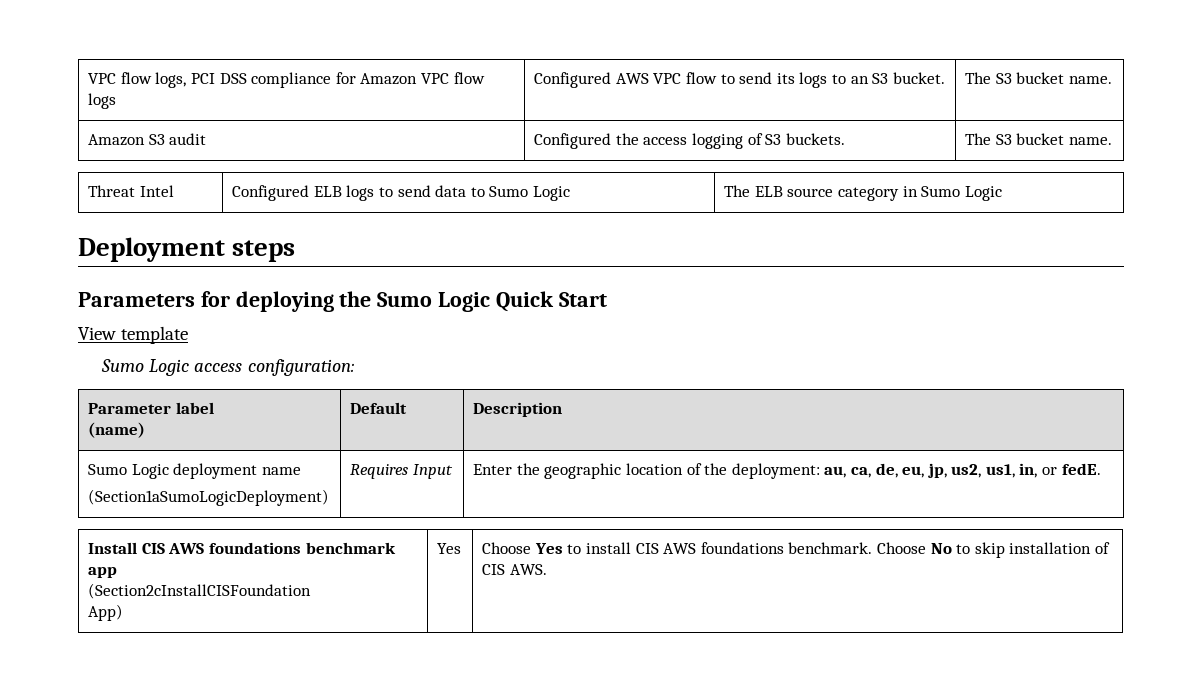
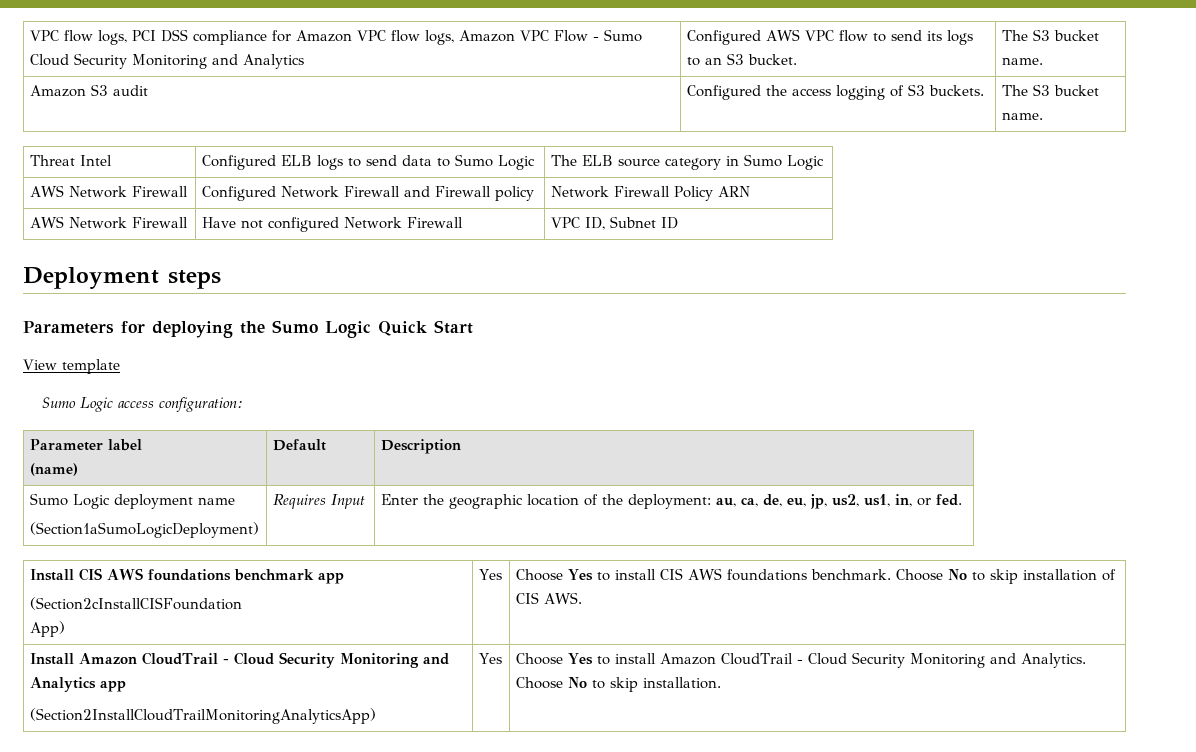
[88,93,117,109] logs -> [424,29,642,45] [29,53,304,69] logs, Amazon VPC Flow - Sumo Cloud Security Monitoring and Analytics
(1002, 193) none -> [29,185,188,198] [201,186,534,201] [550,186,750,201] [29,216,188,229] [201,217,463,232] [550,216,678,230] // AWS Network Firewall | Configured Network Firewall and Firewall policy | Network Firewall Policy ARN // AWS Network Firewall | Have not configured Network Firewall | VPC ID, Subnet ID
[1061,463,1101,475] fedE. -> [935,494,962,506] fed.
(547, 569) none -> [29,652,449,668] [29,677,126,692] [29,708,376,724] [478,653,502,664] [515,652,1086,668] [515,677,721,692] // Install Amazon CloudTrail - Cloud Security Monitoring and Analytics app // (Section2InstallCloudTrailMonitoringAnalyticsApp) | Yes | Choose Yes to install Amazon CloudTrail - Cloud Security Monitoring and Analytics. Choose No to skip installation.

